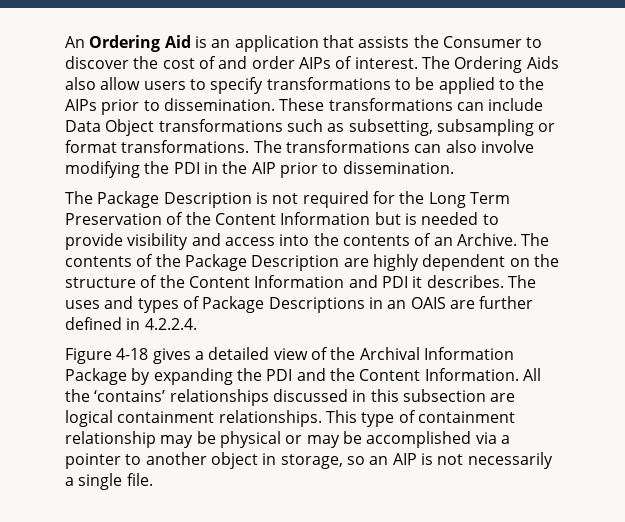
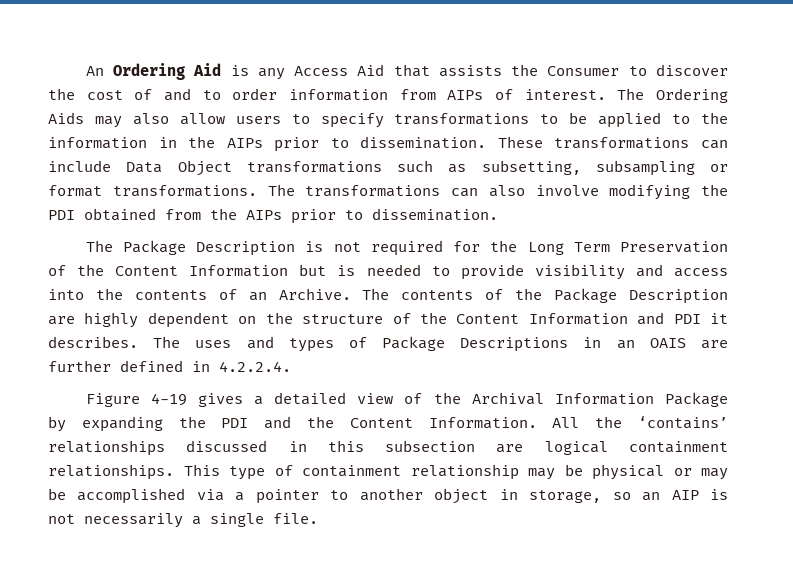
[211,35,319,52] an application -> [257,64,385,80] any Access Aid
[251,56,295,69] order -> [202,88,436,101] to order information from
(559, 62) none -> [94,116,122,128] may
(545, 83) none -> [48,136,216,149] information in the
[203,161,276,174] in the AIP -> [84,208,282,221] obtained from the AIPs
[116,348,149,360] 4-18 -> [150,393,187,406] 4-19

